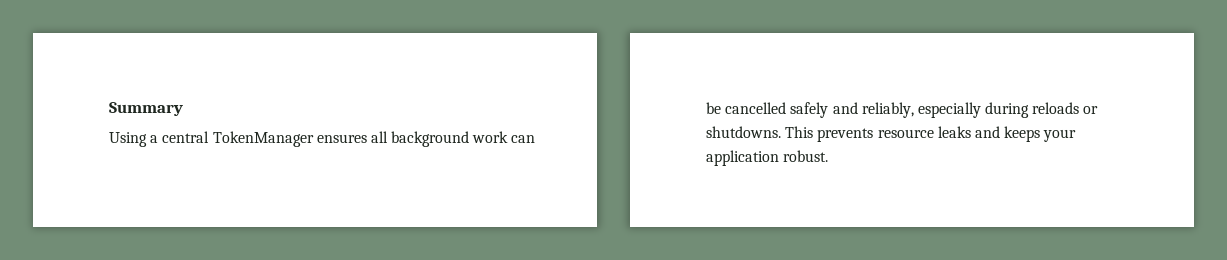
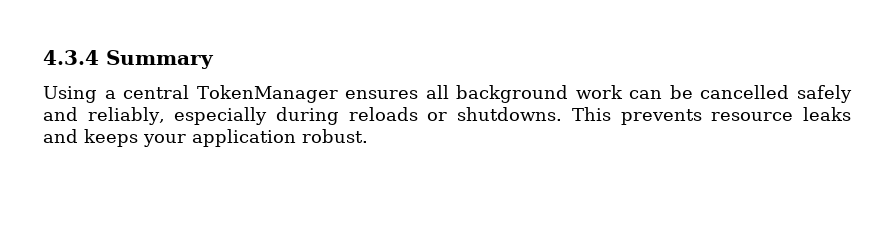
(109, 109) none -> [43,50,99,65] 4.3.4

